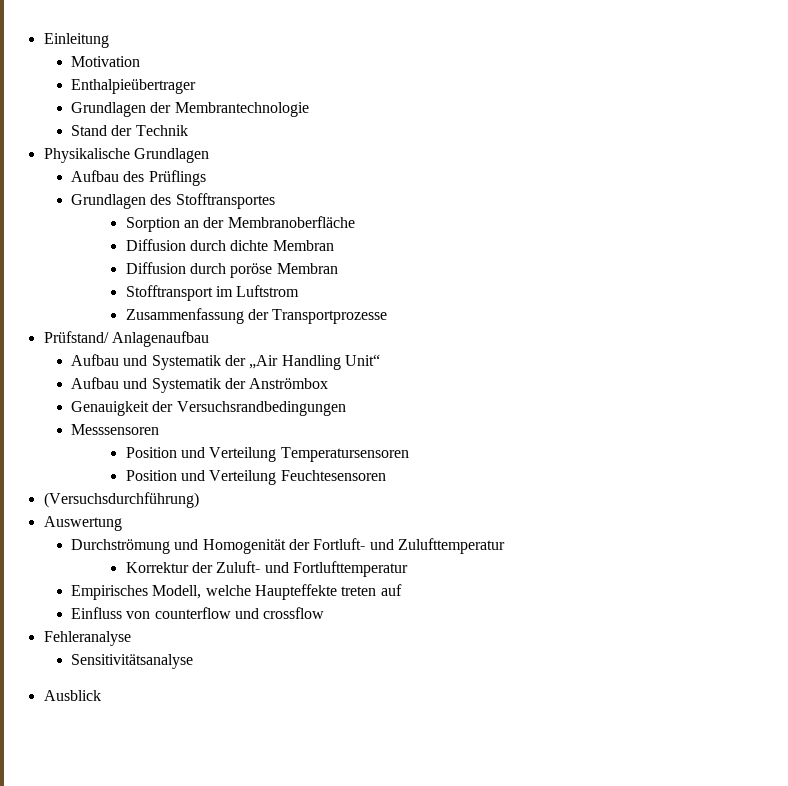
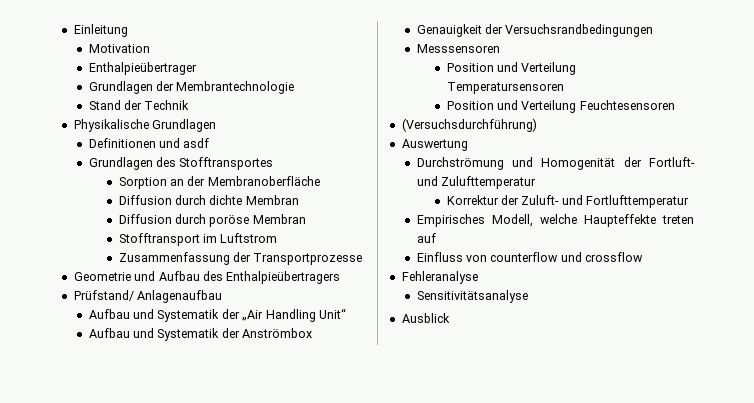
[70,170,206,186] Aufbau des Prüflings -> [88,138,210,148] Definitionen und asdf
(388, 316) none -> [73,271,341,284] // Geometrie und Aufbau des Enthalpieübertragers

